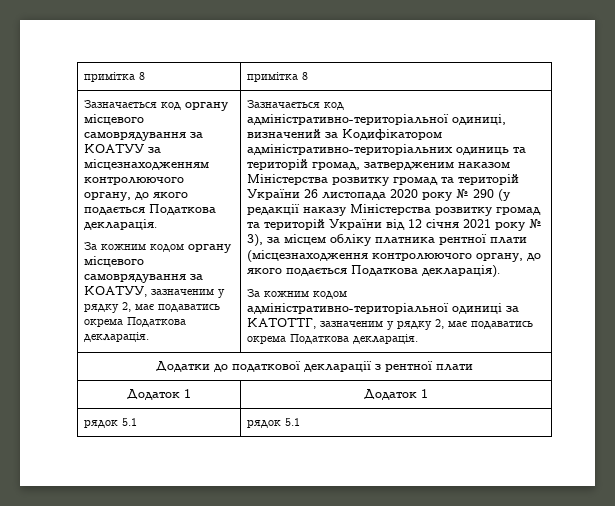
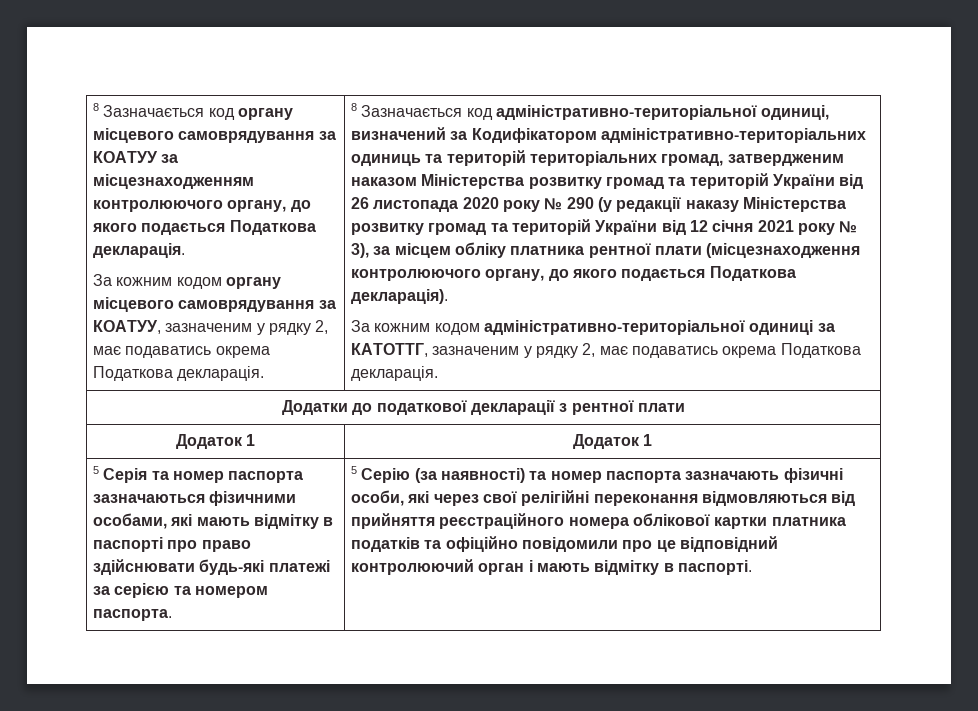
[84,72,146,82] [247,72,309,82] примітка 8 | примітка 8 // -> [93,103,100,111] 8
(150, 337) none -> [351,103,358,111] 8
(309, 164) none -> [530,151,658,166] територіальних
(301, 194) none -> [839,174,864,189] від
[84,418,138,428] [247,418,301,428] рядок 5.1 | рядок 5.1 -> [93,466,304,483] [93,491,297,506] [93,513,334,529] [93,537,251,552] [93,559,330,575] [93,583,269,598] [93,609,173,621] [351,466,843,483] [351,490,856,506] [351,513,846,529] [351,536,778,552] [351,559,752,575] 5 Серія та номер паспорта зазначаються фізичними особами, які мають відмітку в паспорті про право здійснювати будь-які платежі за серією та номером паспорта. | 5 Серію (за наявності) та номер паспорта зазначають фізичні особи, які через свої релігійні переконання відмовляються від прийняття реєстраційного номера облікової картки платника податків та офіційно повідомили про це відповідний контролюючий орган і мають відмітку в паспорті.

